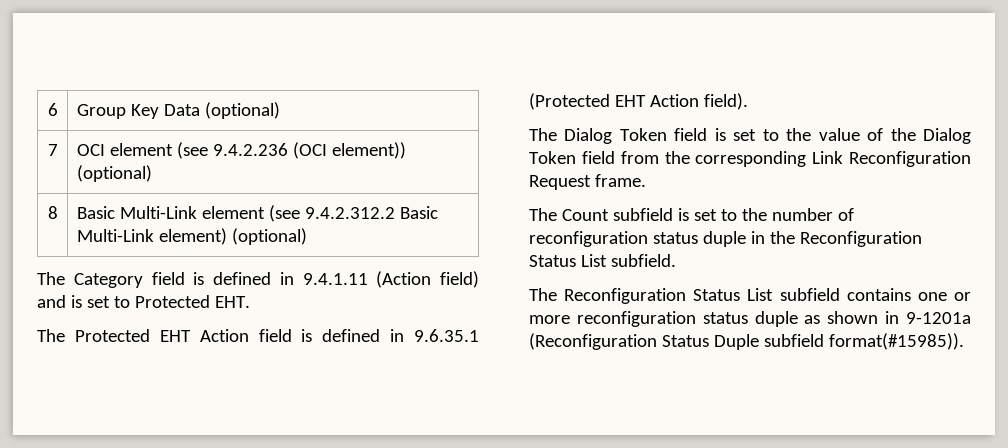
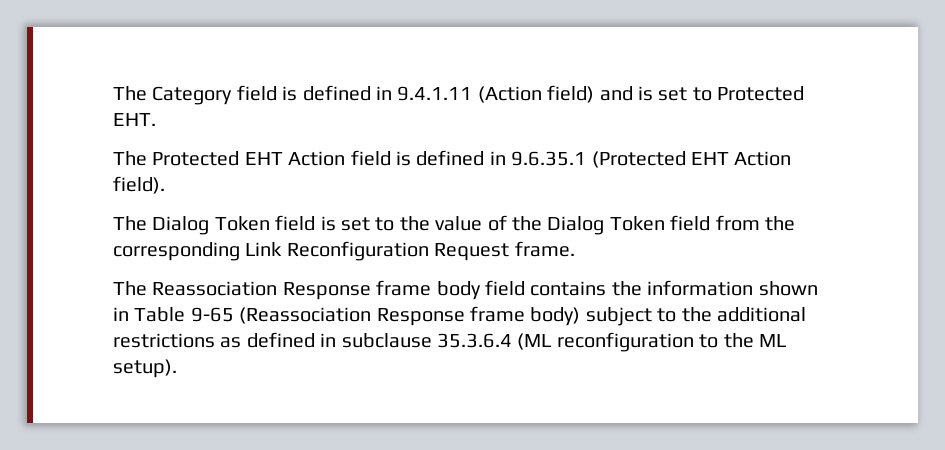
[47,103,58,116] [76,102,280,119] [47,144,58,156] [76,142,406,159] [76,165,152,182] [47,206,58,219] [76,205,438,222] [76,228,307,245] 6 | Group Key Data (optional) // 7 | OCI element (see 9.4.2.236 (OCI element)) (optional) // 8 | Basic Multi-Link element (see 9.4.2.312.2 Basic Multi-Link element) (optional) // -> (113, 93) none
[561,208,854,221] [529,231,922,247] [529,254,676,267] [529,288,971,304] [529,311,971,327] [529,333,964,350] Count subfield is set to the number of reconfiguration status duple in the Reconfiguration Status List subfield. // The Reconfiguration Status List subfield contains one or more reconfiguration status duple as shown in 9-1201a (Reconfiguration Status Duple subfield format(#15985)). -> [152,280,818,300] [113,306,806,326] [113,332,786,352] [113,359,177,378] Reassociation Response frame body field contains the information shown in Table 9-65 (Reassociation Response frame body) subject to the additional restrictions as defined in subclause 35.3.6.4 (ML reconfiguration to the ML setup).

